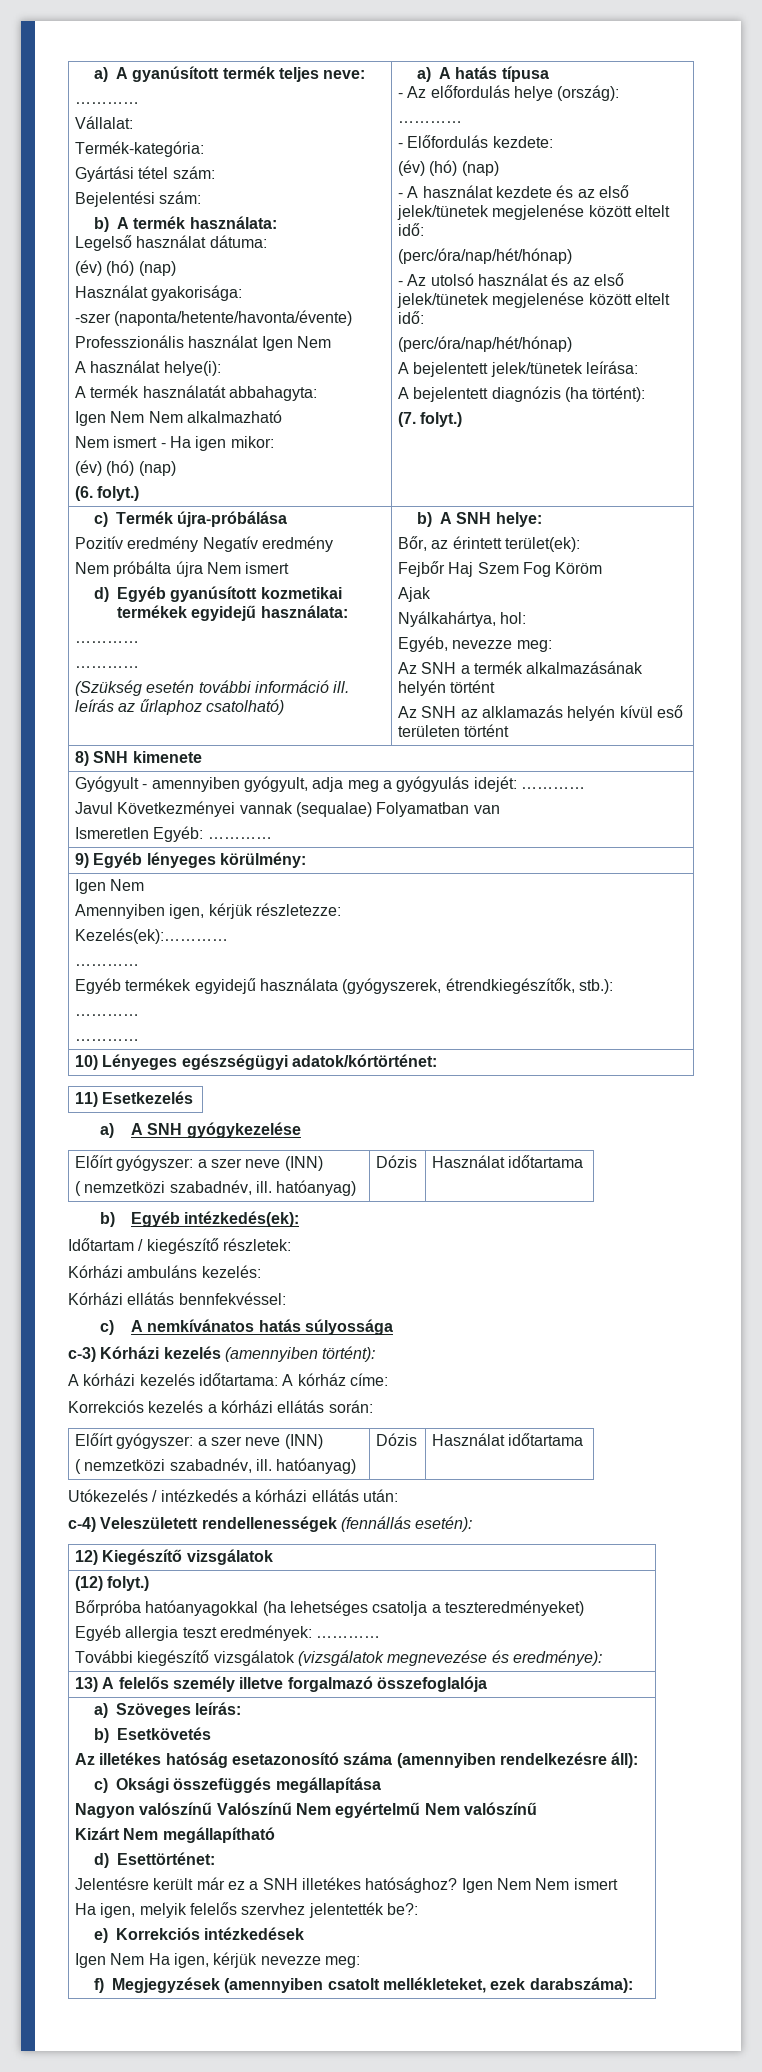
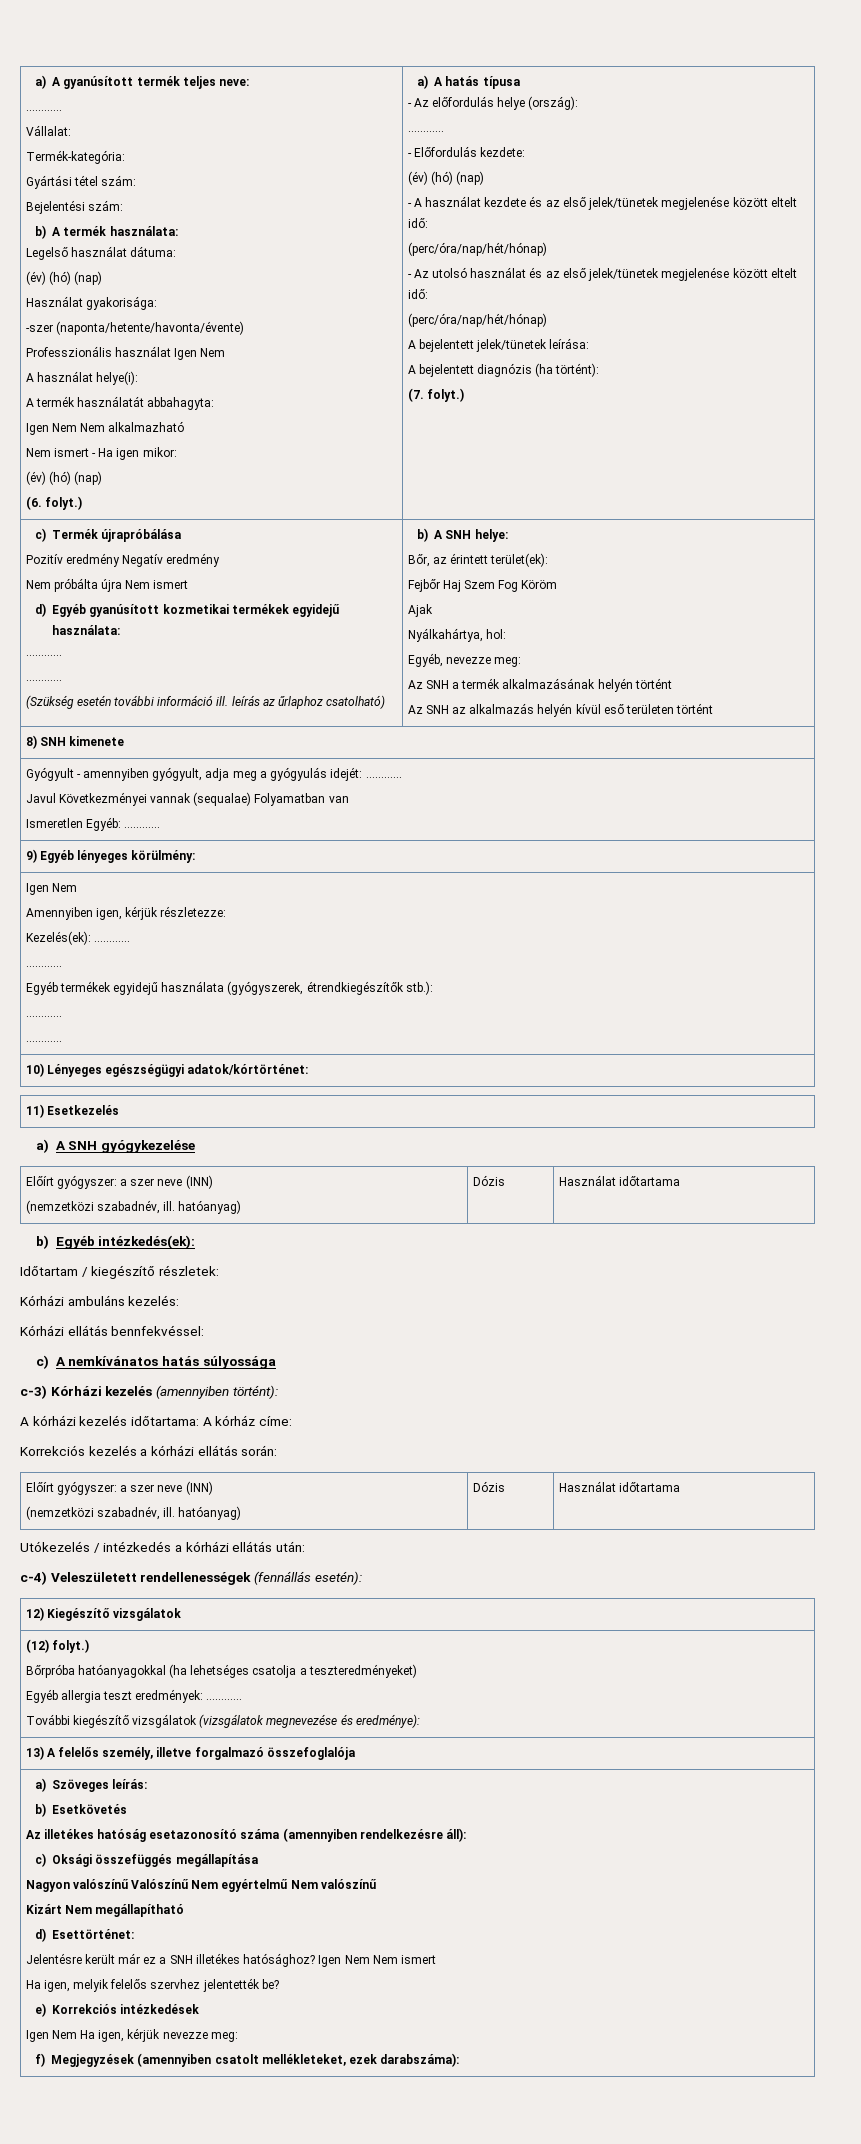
[177,511,288,527] újra-próbálása -> [101,529,182,542] újrapróbálása
[482,705,564,718] alklamazás -> [469,703,535,714] alkalmazás
[75,928,229,944] Kezelés(ek):………… -> [25,931,130,945] Kezelés(ek): …………
[445,978,575,994] étrendkiegészítők, -> [306,981,404,995] étrendkiegészítők
[75,1181,166,1196] ( nemzetközi -> [25,1200,94,1214] (nemzetközi
[75,1459,166,1474] ( nemzetközi -> [25,1506,94,1520] (nemzetközi
[173,1676,236,1692] személy -> [102,1747,154,1760] személy,
[387,1903,419,1915] be?: -> [261,1979,279,1989] be?

